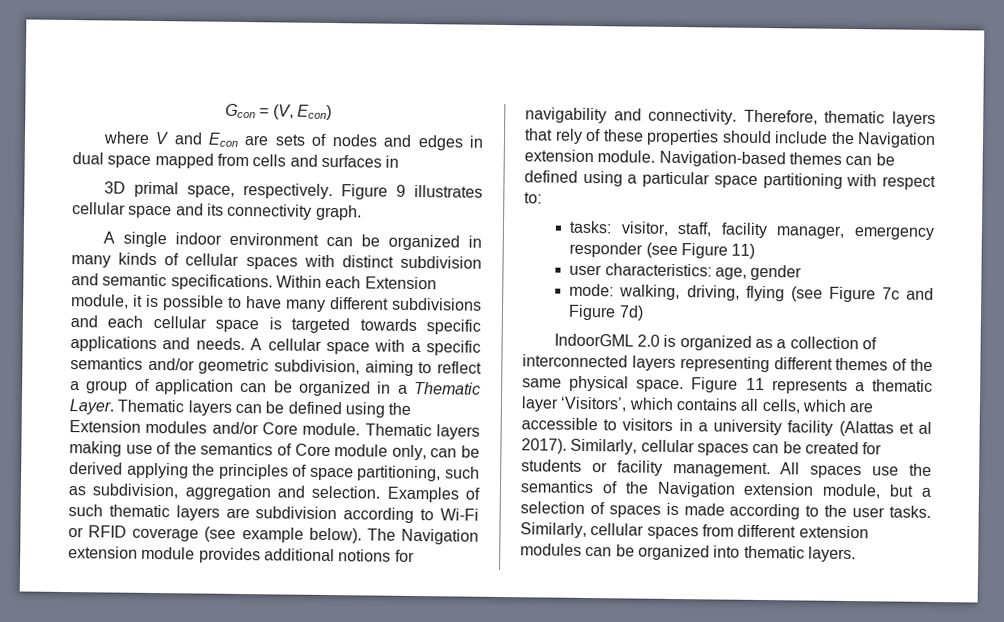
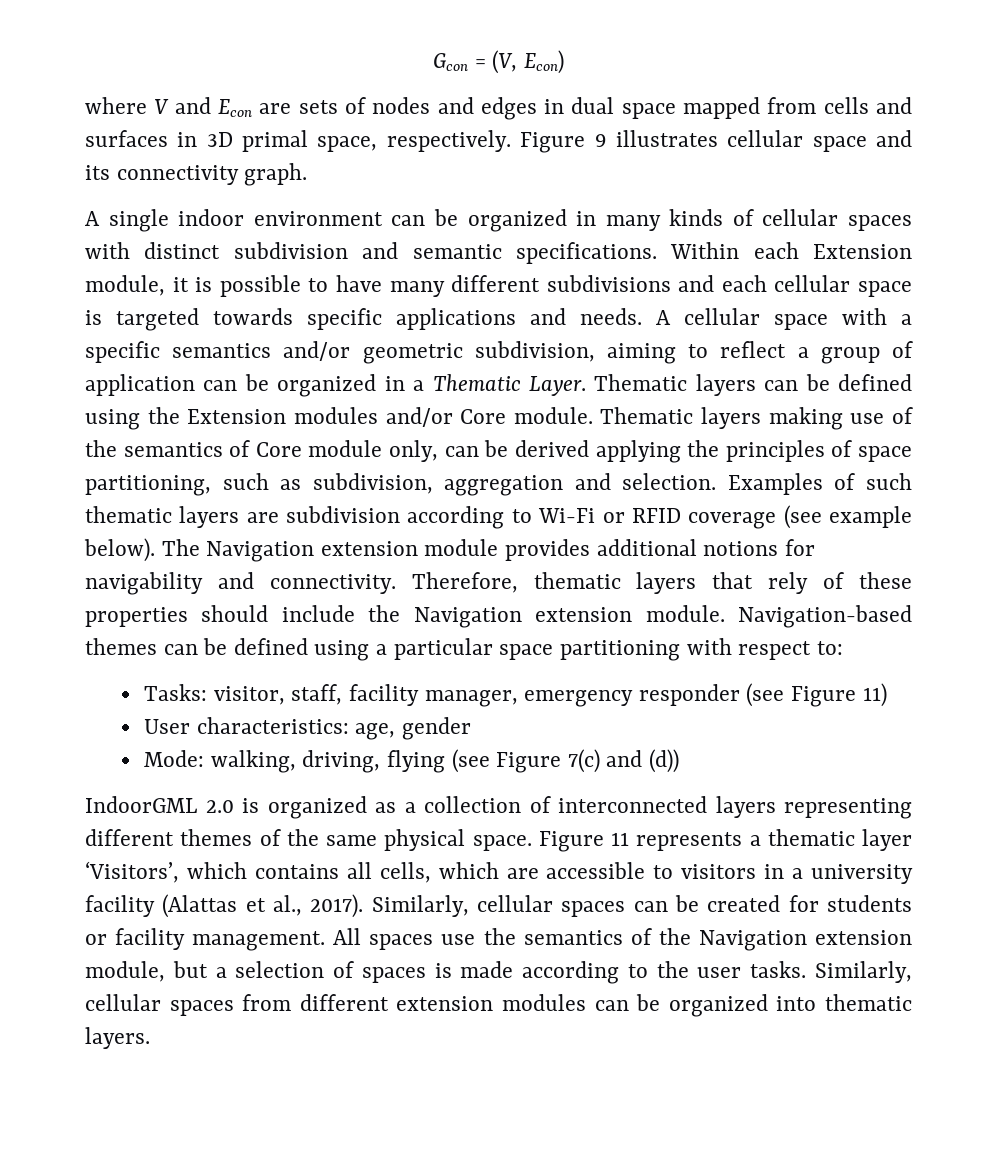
(400, 161) // -> (198, 139) none
[569,220,613,234] tasks: -> [144,684,208,701] Tasks:
[569,264,603,276] user -> [144,719,191,734] User
[569,283,615,297] mode: -> [144,750,205,767] Mode:
[881,287,934,300] [568,304,644,321] 7c and Figure 7d) -> [567,749,680,773] 7(c) and (d))
[918,421,932,434] al -> [273,895,302,916] al.,

